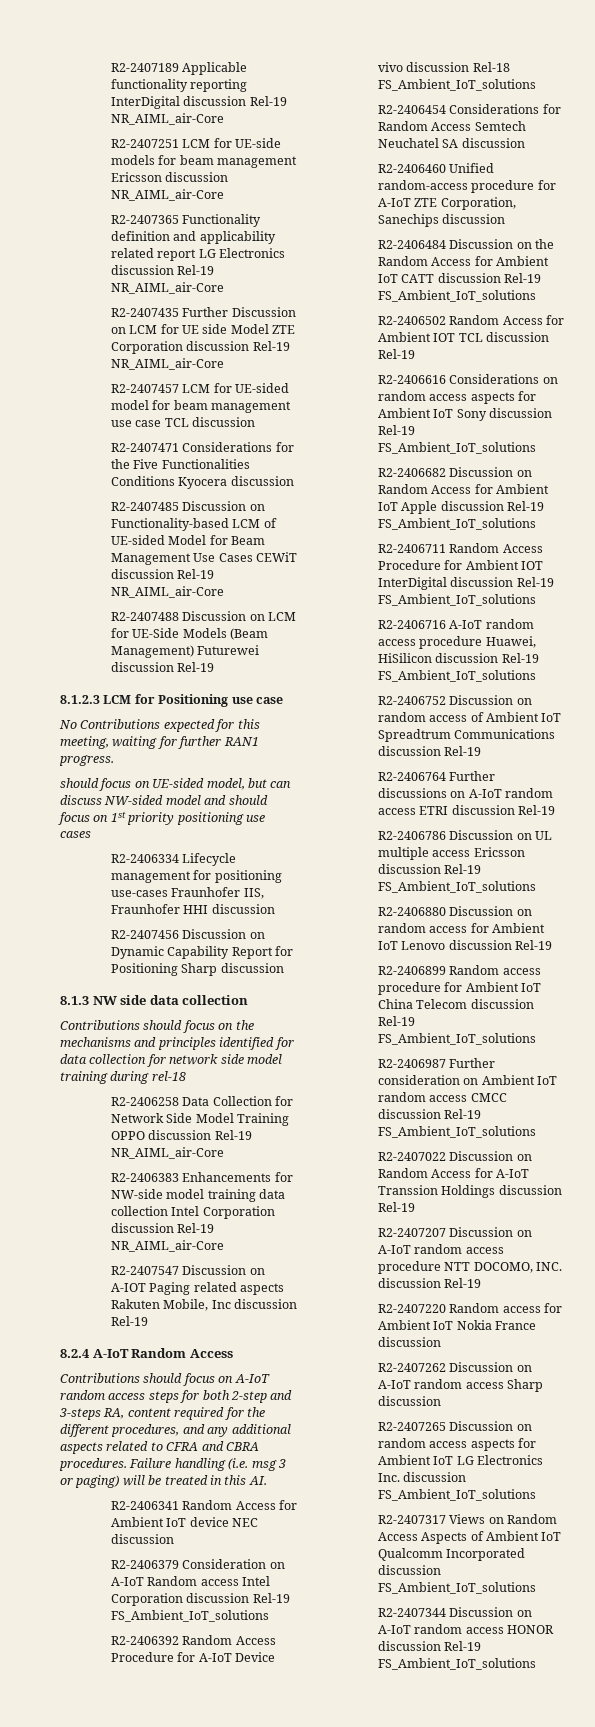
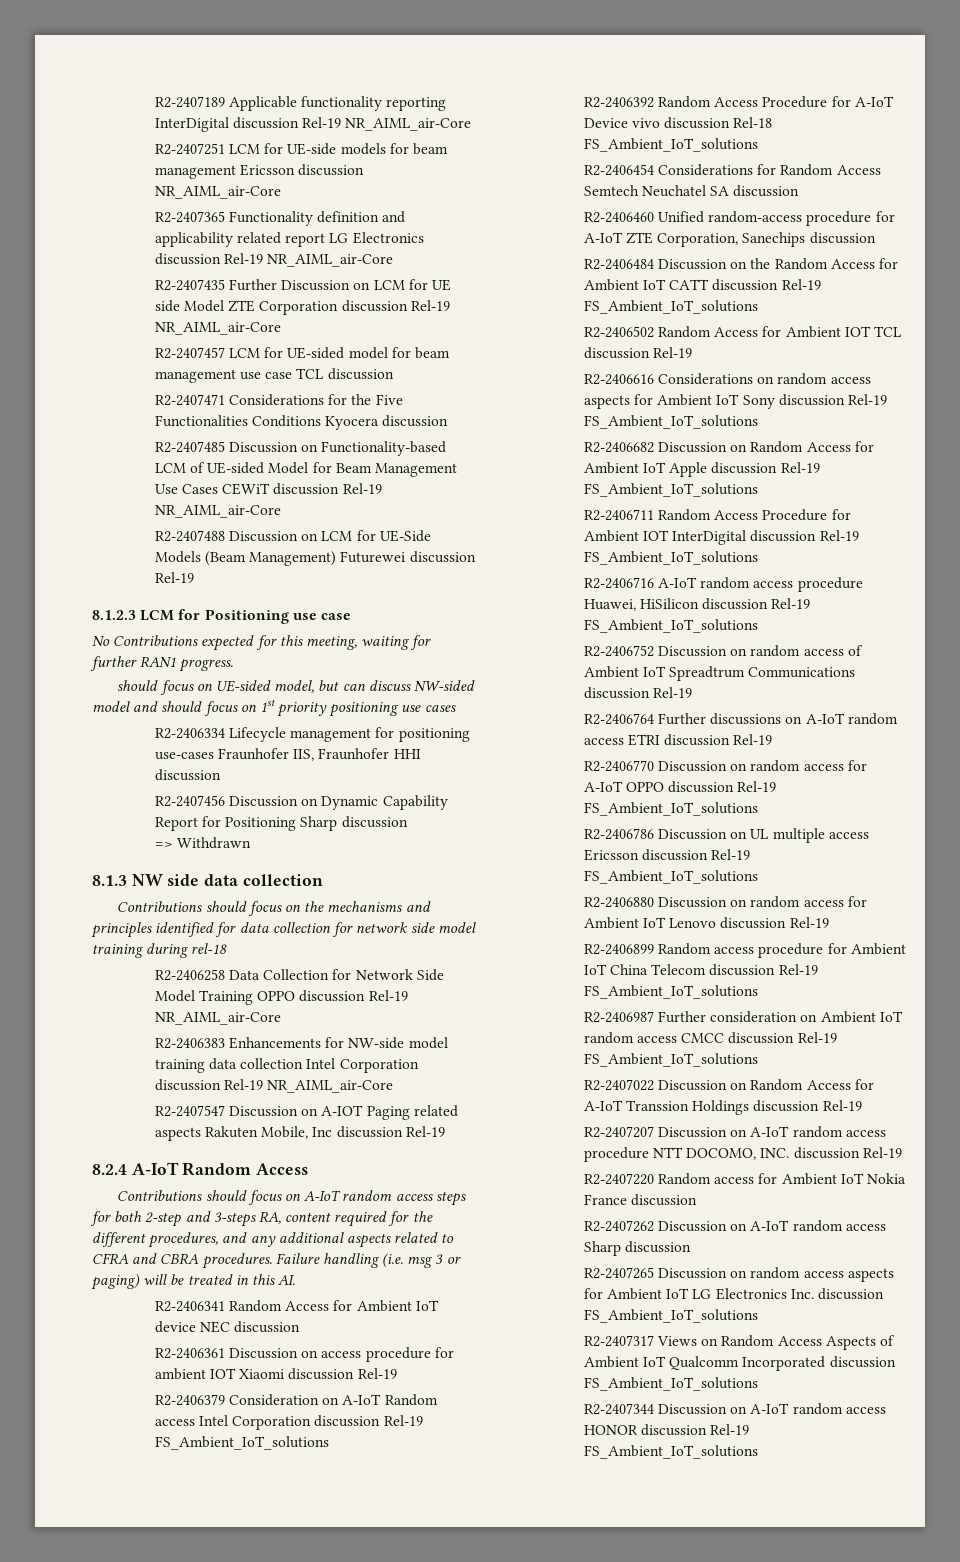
(284, 968) none -> [154,837,251,849] // => Withdrawn
(174, 1539) none -> [154,1347,454,1362] [154,1368,397,1380] // R2-2406361 Discussion on access procedure for ambient IOT Xiaomi discussion Rel-19
(555, 810) none -> [583,760,867,772] [583,781,777,793] [583,802,758,816] // R2-2406770 Discussion on random access for A-IoT OPPO discussion Rel-19 FS_Ambient_IoT_solutions

